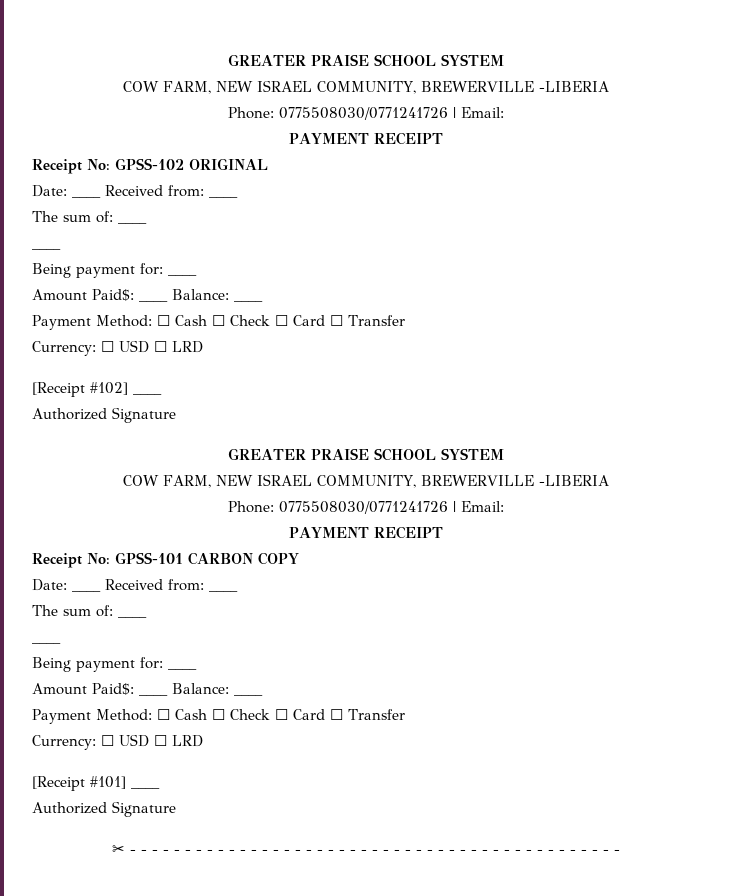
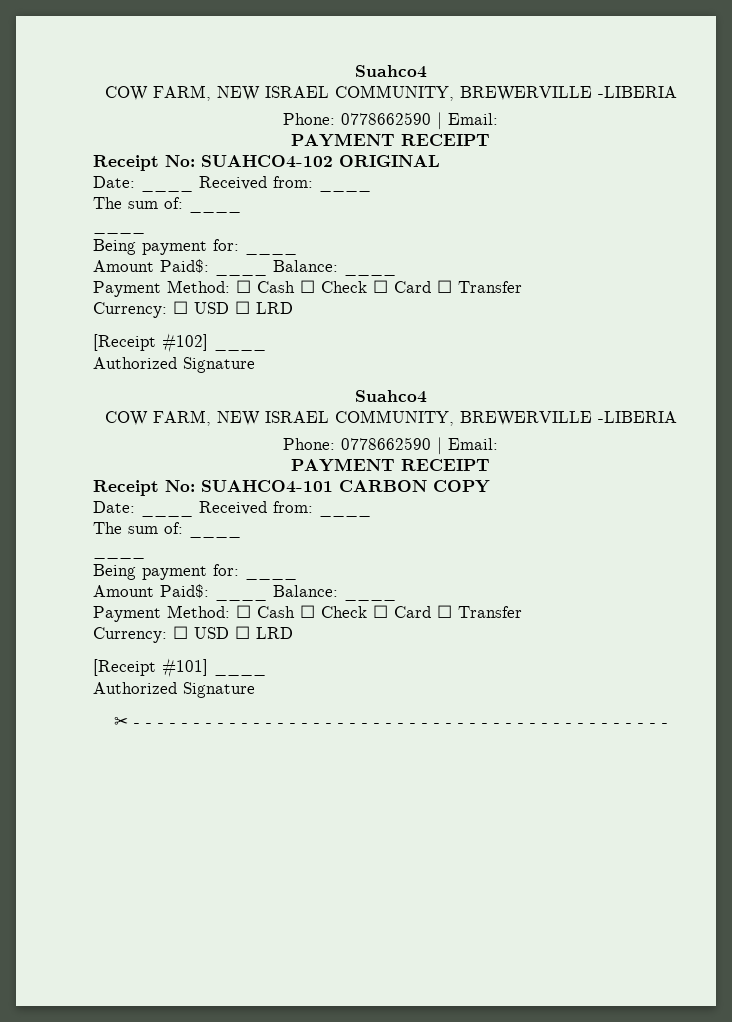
[228,54,504,67] [123,80,609,94] [228,107,504,120] [289,132,443,145] [32,158,184,174] GREATER PRAISE SCHOOL SYSTEM // COW FARM, NEW ISRAEL COMMUNITY, BREWERVILLE -LIBERIA // Phone: 0775508030/0771241726 | Email: // PAYMENT RECEIPT // Receipt No: GPSS-102 -> [354,65,427,78] [104,85,677,101] [283,112,498,130] [291,133,490,147] [93,155,333,171] Suahco4 // COW FARM, NEW ISRAEL COMMUNITY, BREWERVILLE -LIBERIA // Phone: 0778662590 | Email: // PAYMENT RECEIPT // Receipt No: SUAHCO4-102
[228,448,504,461] [123,474,609,488] [228,501,504,514] [289,526,443,539] [32,552,183,568] GREATER PRAISE SCHOOL SYSTEM // COW FARM, NEW ISRAEL COMMUNITY, BREWERVILLE -LIBERIA // Phone: 0775508030/0771241726 | Email: // PAYMENT RECEIPT // Receipt No: GPSS-101 -> [354,390,427,403] [104,410,677,426] [283,437,498,455] [291,458,490,472] [93,480,333,496] Suahco4 // COW FARM, NEW ISRAEL COMMUNITY, BREWERVILLE -LIBERIA // Phone: 0778662590 | Email: // PAYMENT RECEIPT // Receipt No: SUAHCO4-101

